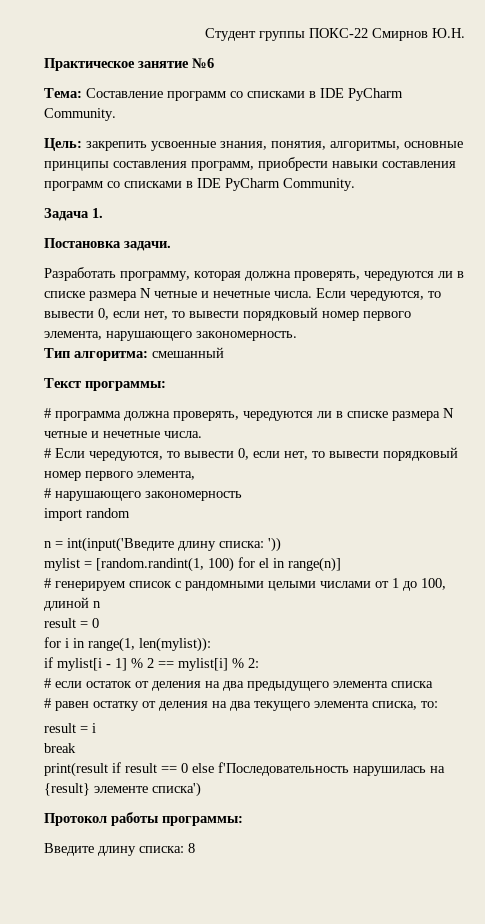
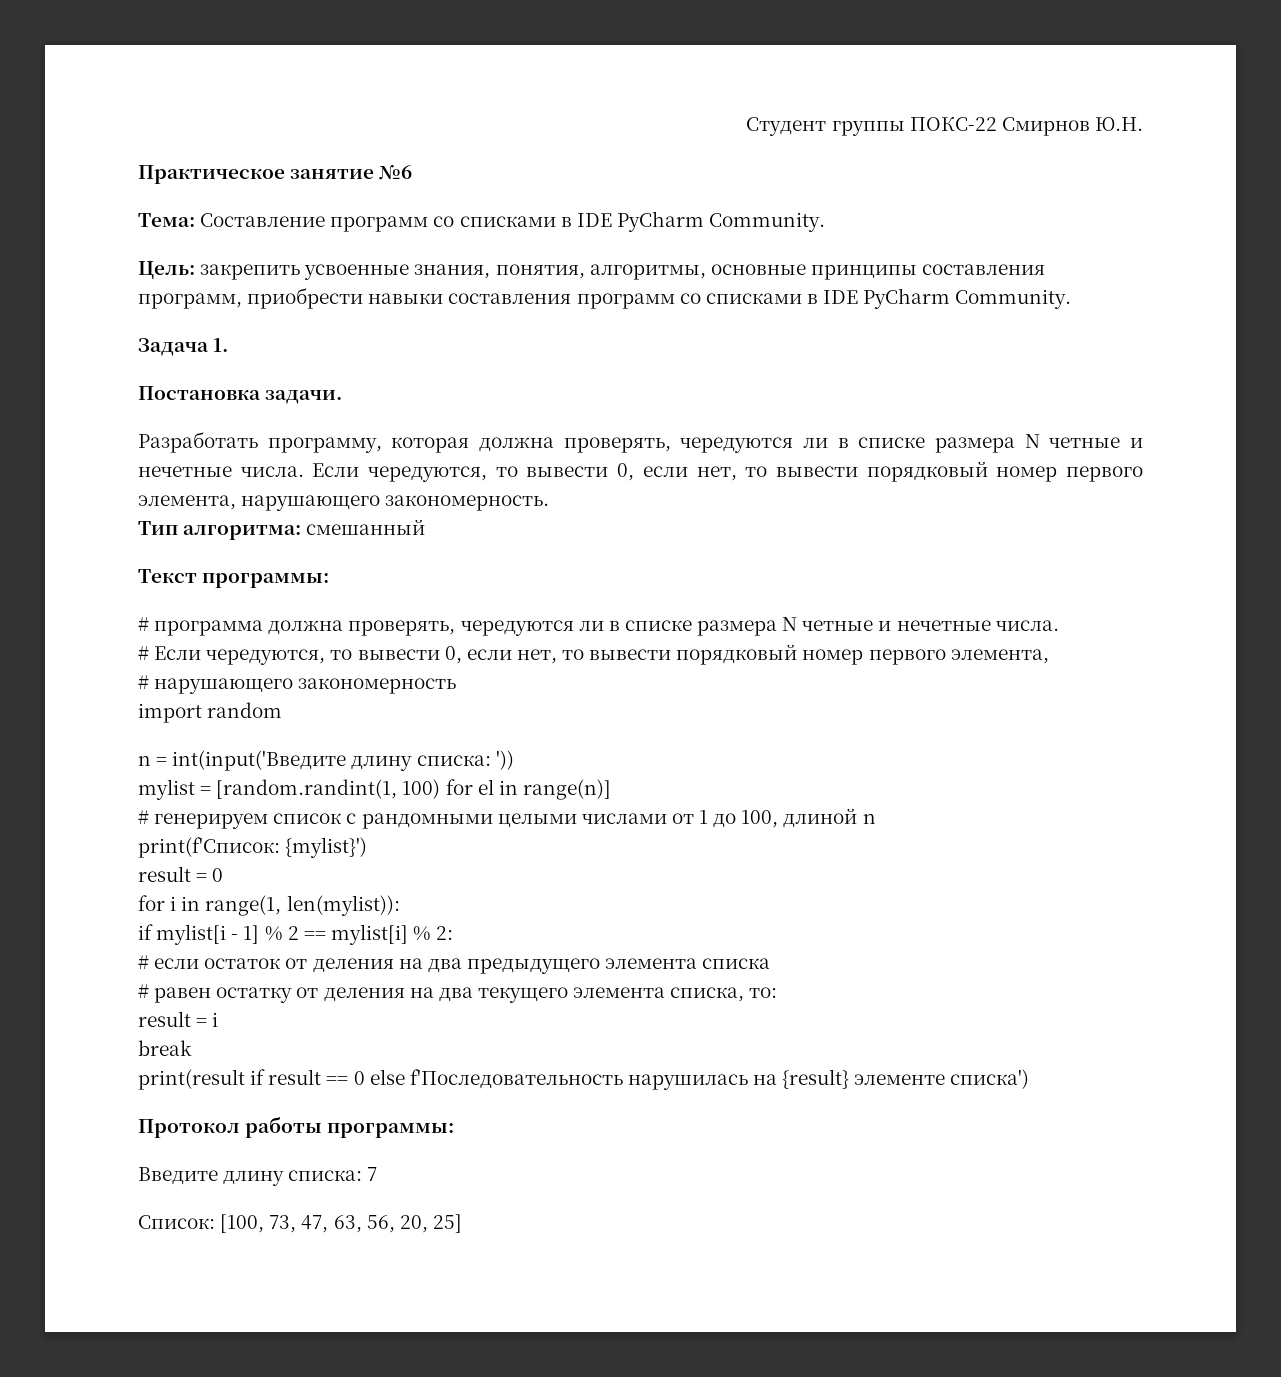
(101, 604) none -> [138,837,368,858] // print(f'Список: {mylist}')
[188,843,195,853] 8 -> [367,1167,378,1181] [138,1214,462,1233] 7 // Список: [100, 73, 47, 63, 56, 20, 25]

